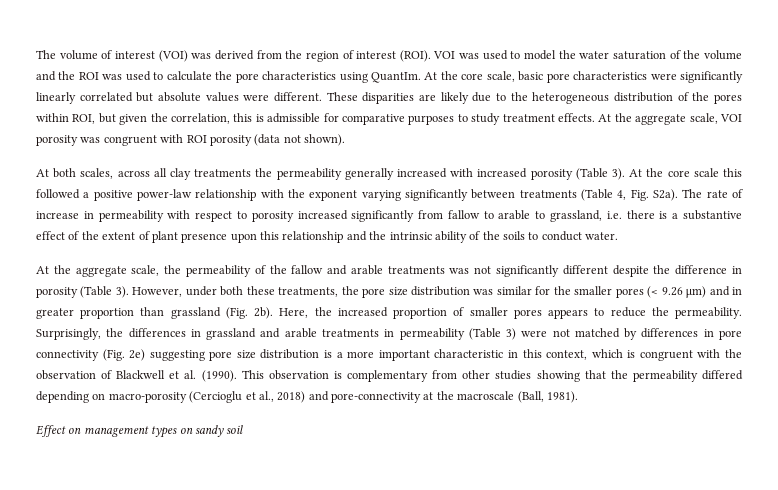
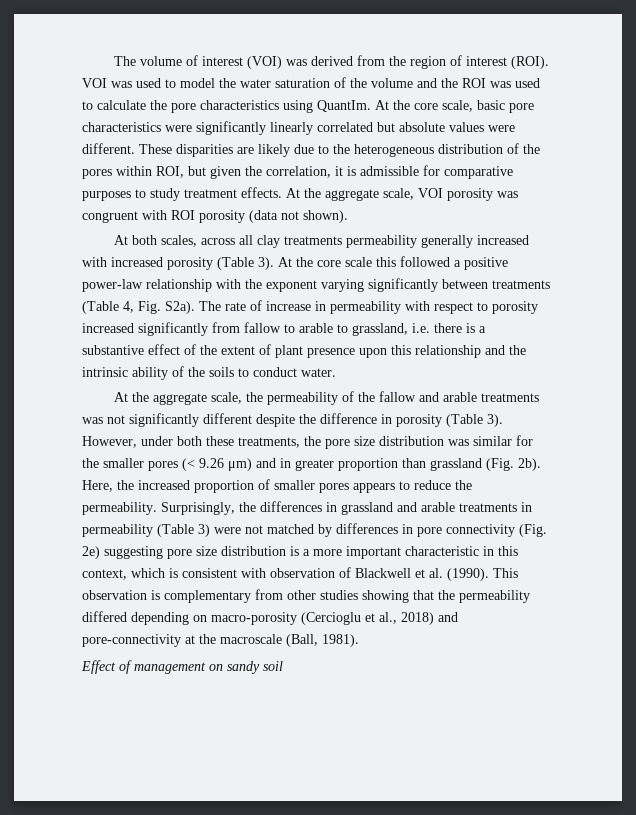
[233,113,253,122] this -> [335,166,343,176] it
[255,168,273,177] the -> (342, 240) none
[639,349,742,361] congruent with the -> [182,568,266,578] consistent with
[68,426,178,438] on management types -> [119,660,206,674] of management

